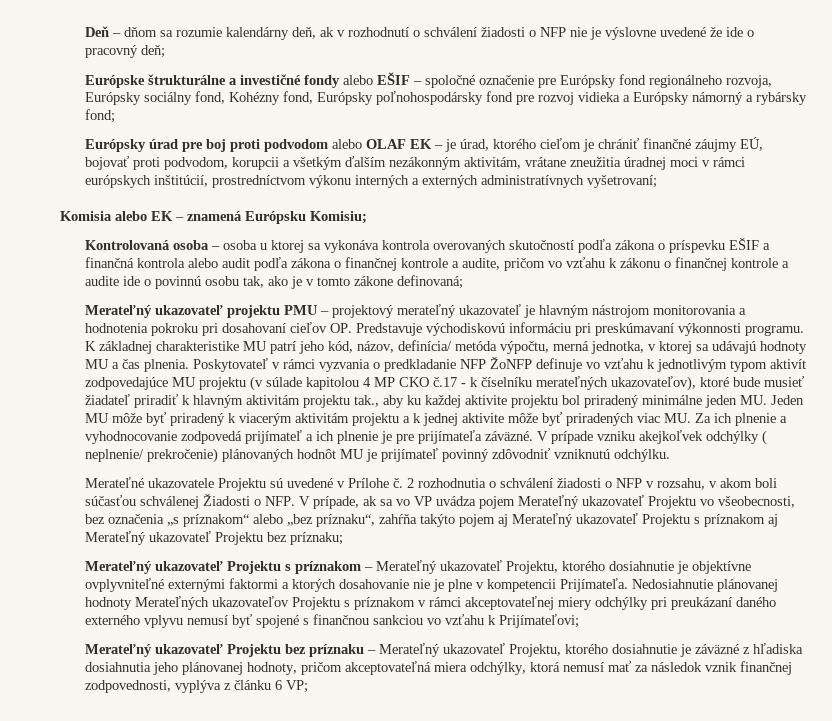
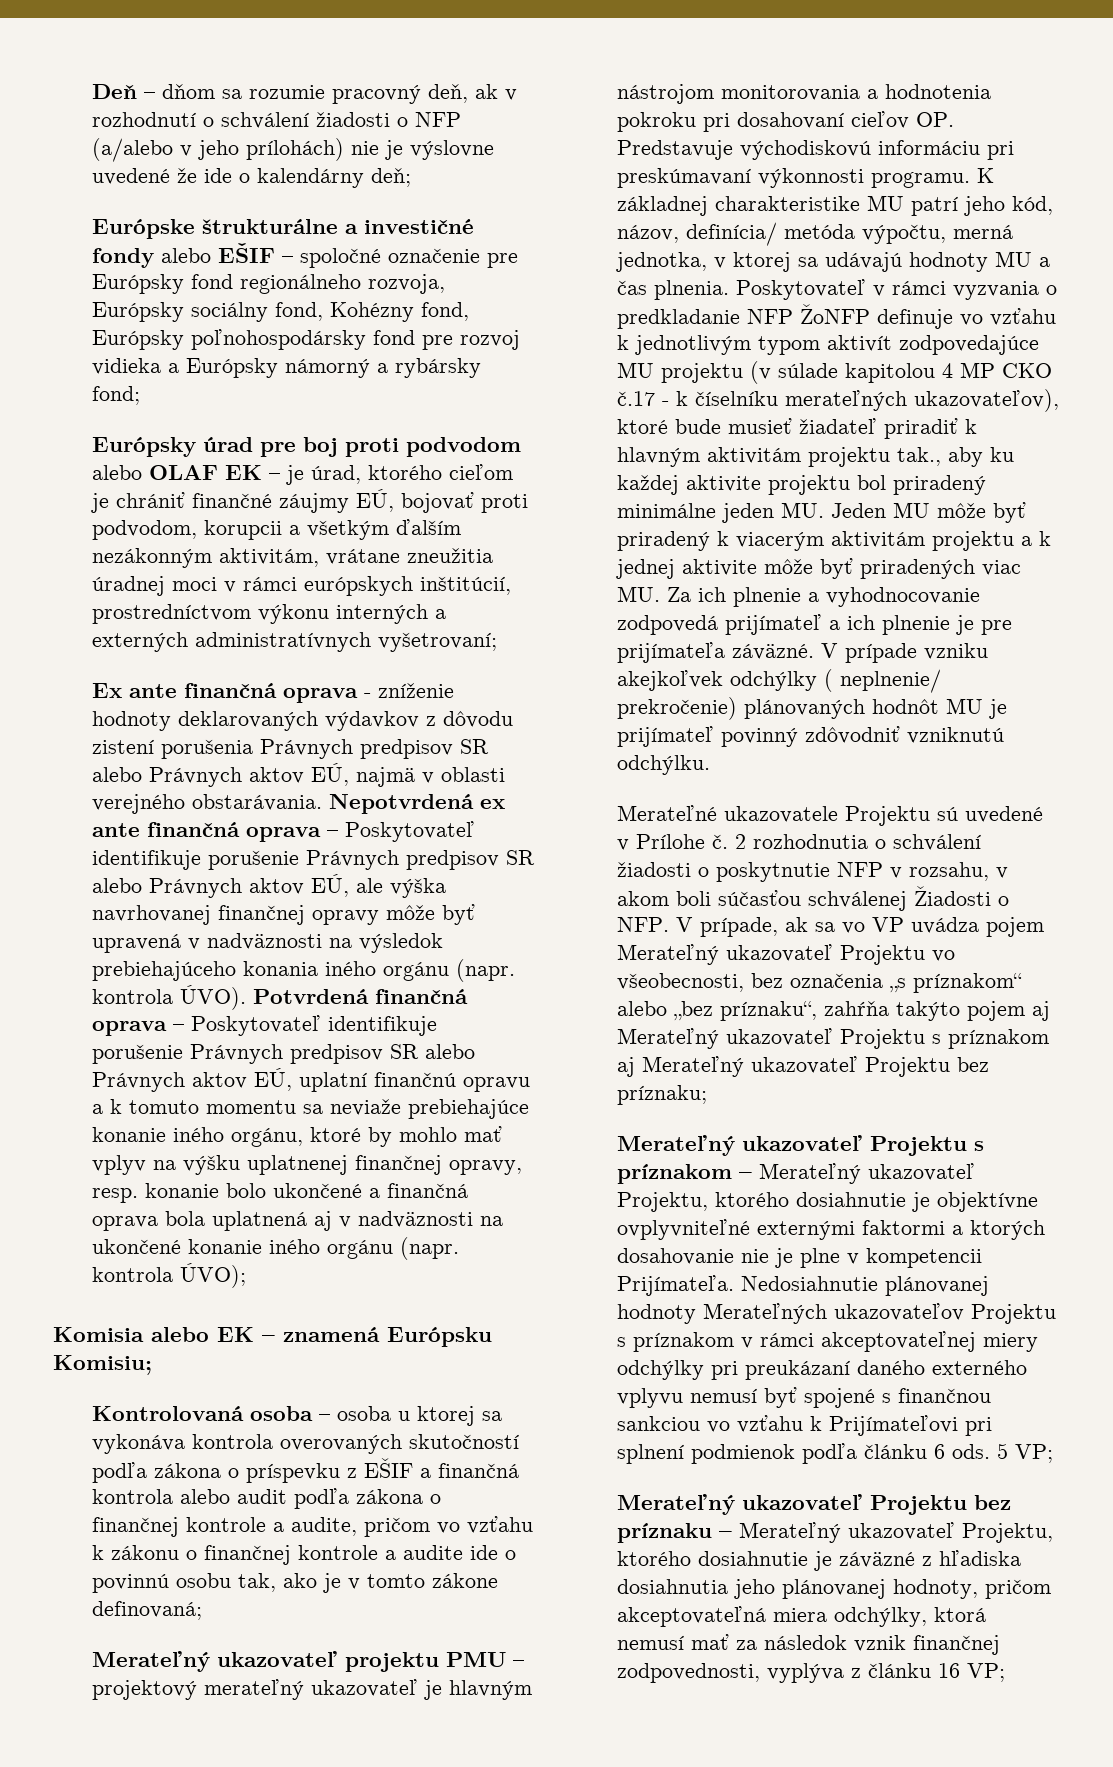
[226,27,290,40] kalendárny -> [332,85,422,104] pracovný
(567, 32) none -> [92,138,345,162] (a/alebo v jeho prílohách)
[85,45,139,58] pracovný -> [257,168,365,188] kalendárny
(658, 181) none -> [92,683,455,703] [92,711,514,731] [92,739,490,759] [92,763,506,787] [92,794,506,814] [92,821,476,842] [92,850,536,870] [92,874,447,898] [92,904,476,925] [92,933,444,953] [92,959,516,982] [92,985,469,1010] [92,1015,438,1036] [92,1044,476,1064] [92,1068,531,1092] [92,1099,530,1119] [92,1126,503,1147] [92,1155,523,1175] [92,1183,469,1203] [92,1211,504,1231] [92,1237,460,1260] [92,1263,247,1288] // Ex ante finančná oprava - zníženie hodnoty deklarovaných výdavkov z dôvodu zistení porušenia Právnych predpisov SR alebo Právnych aktov EÚ, najmä v oblasti verejného obstarávania. Nepotvrdená ex ante finančná oprava – Poskytovateľ identifikuje porušenie Právnych predpisov SR alebo Právnych aktov EÚ, ale výška navrhovanej finančnej opravy môže byť upravená v nadväznosti na výsledok prebiehajúceho konania iného orgánu (napr. kontrola ÚVO). Potvrdená finančná oprava – Poskytovateľ identifikuje porušenie Právnych predpisov SR alebo Právnych aktov EÚ, uplatní finančnú opravu a k tomuto momentu sa neviaže prebiehajúce konanie iného orgánu, ktoré by mohlo mať vplyv na výšku uplatnenej finančnej opravy, resp. konanie bolo ukončené a finančná oprava bola uplatnená aj v nadväznosti na ukončené konanie iného orgánu (napr. kontrola ÚVO);
(726, 246) none -> [347,1468,358,1478] z
(613, 484) none -> [716,862,831,882] poskytnutie
[499,614,580,628] Prijímateľovi; -> [829,1415,993,1436] [617,1443,1054,1464] Prijímateľovi pri splnení podmienok podľa článku 6 ods. 5 VP;
[275,680,283,690] 6 -> [938,1663,961,1678] 16

